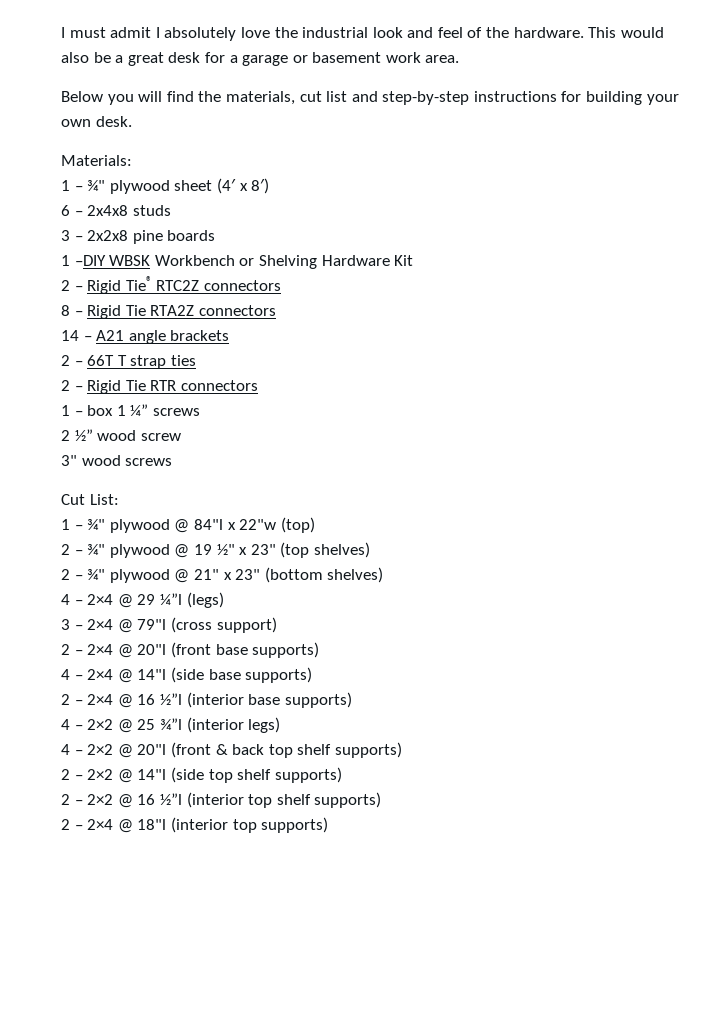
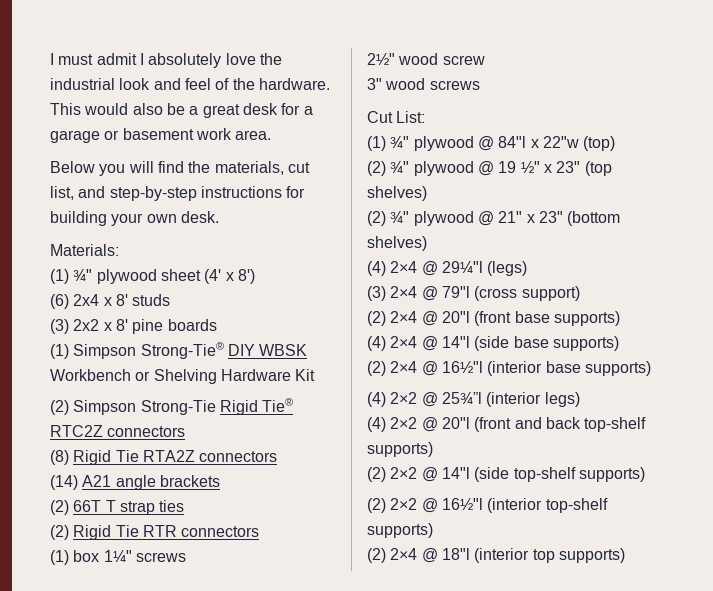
[326,91,348,102] list -> [50,186,74,200] list,
[61,180,83,191] 1 – -> [50,269,69,284] (1)
[216,178,270,194] [61,205,171,216] [61,230,216,244] [61,255,106,266] (4′ x 8′) // 6 – 2x4x8 studs // 3 – 2x2x8 pine boards // 1 –DIY -> [204,269,255,284] [50,294,171,309] [50,319,217,334] [50,342,255,359] (4ʹ x 8ʹ) // (6) 2x4 x 8ʹ studs // (3) 2x2 x 8ʹ pine boards // (1) Simpson Strong-Tie® DIY
[61,280,83,291] 2 – -> [50,400,216,415] (2) Simpson Strong-Tie
[61,305,83,316] 8 – -> [50,450,69,465] (8)
[61,330,92,341] 14 – -> [50,475,78,490] (14)
[61,355,83,366] 2 – -> [50,500,69,515] (2)
[61,380,83,391] 2 – -> [50,525,69,540] (2)
[61,404,200,416] [61,429,93,441] 1 – box 1 ¼” screws // 2 ½” -> [50,550,186,565] [367,53,395,65] (1) box 1¼" screws // 2½"
[61,519,83,530] 1 – -> [367,136,386,151] (1)
[61,544,83,555] 2 – -> [367,161,386,176] (2)
[61,569,83,580] 2 – -> [367,211,386,226] (2)
[61,593,182,608] 4 – 2×4 @ 29 ¼”l -> [367,261,483,276] (4) 2×4 @ 29¼"l
[61,619,83,630] 3 – -> [367,286,386,301] (3)
[61,644,83,655] 2 – -> [367,311,386,326] (2)
[61,669,83,680] 4 – -> [367,336,386,351] (4)
[61,692,352,708] [61,718,182,733] 2 – 2×4 @ 16 ½”l (interior base supports) // 4 – 2×2 @ 25 ¾”l -> [367,361,651,376] [367,392,482,407] (2) 2×4 @ 16½"l (interior base supports) // (4) 2×2 @ 25¾”l
[61,744,83,755] 4 – -> [367,417,386,432] (4)
[215,742,402,758] [61,769,83,780] & back top shelf supports) // 2 – -> [514,417,647,432] [367,442,433,457] [367,467,386,482] and back top-shelf supports) // (2)
[208,767,342,783] [61,792,382,808] [61,819,83,830] top shelf supports) // 2 – 2×2 @ 16 ½”l (interior top shelf supports) // 2 – -> [513,467,645,482] [367,498,608,513] [367,523,433,538] [367,548,386,563] top-shelf supports) // (2) 2×2 @ 16½"l (interior top-shelf supports) // (2)

